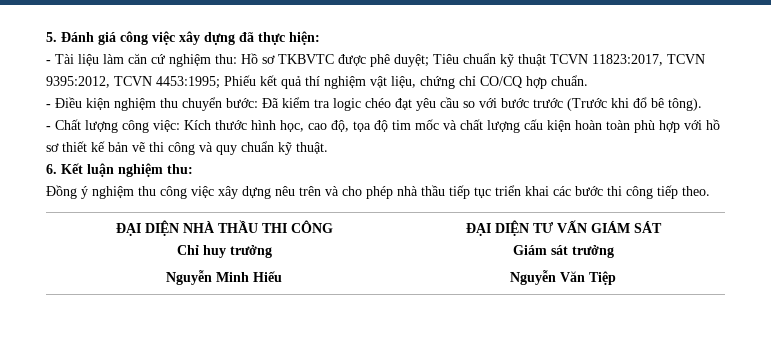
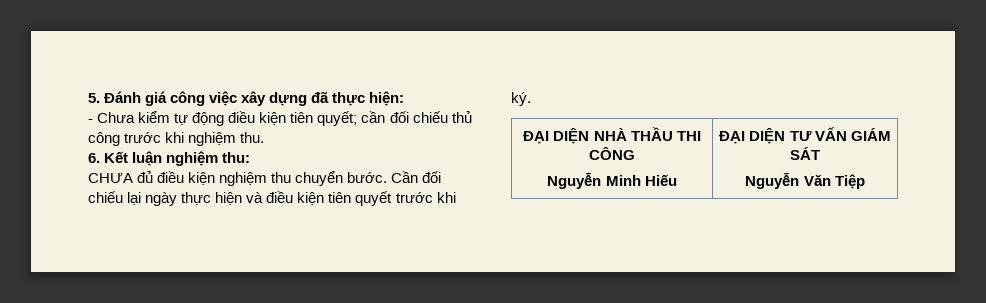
[55,53,705,67] [46,75,588,89] [46,97,702,111] [46,119,720,133] [46,141,328,155] Tài liệu làm căn cứ nghiệm thu: Hồ sơ TKBVTC được phê duyệt; Tiêu chuẩn kỹ thuật TCVN 11823:2017, TCVN 9395:2012, TCVN 4453:1995; Phiếu kết quả thí nghiệm vật liệu, chứng chỉ CO/CQ hợp chuẩn. // - Điều kiện nghiệm thu chuyển bước: Đã kiểm tra logic chéo đạt yêu cầu so với bước trước (Trước khi đổ bê tông). // - Chất lượng công việc: Kích thước hình học, cao độ, tọa độ tim mốc và chất lượng cấu kiện hoàn toàn phù hợp với hồ sơ thiết kế bản vẽ thi công và quy chuẩn kỹ thuật. -> [97,111,472,126] [88,132,265,146] Chưa kiểm tự động điều kiện tiên quyết; cần đối chiếu thủ công trước khi nghiệm thu.
[46,185,710,199] Đồng ý nghiệm thu công việc xây dựng nêu trên và cho phép nhà thầu tiếp tục triển khai các bước thi công tiếp theo. -> [88,171,442,186] [88,191,456,206] [511,92,531,106] CHƯA đủ điều kiện nghiệm thu chuyển bước. Cần đối chiếu lại ngày thực hiện và điều kiện tiên quyết trước khi ký.
[176,245,272,258] // Chỉ huy trưởng -> (635, 153) none
[512,245,614,258] // Giám sát trưởng -> (820, 153) none

